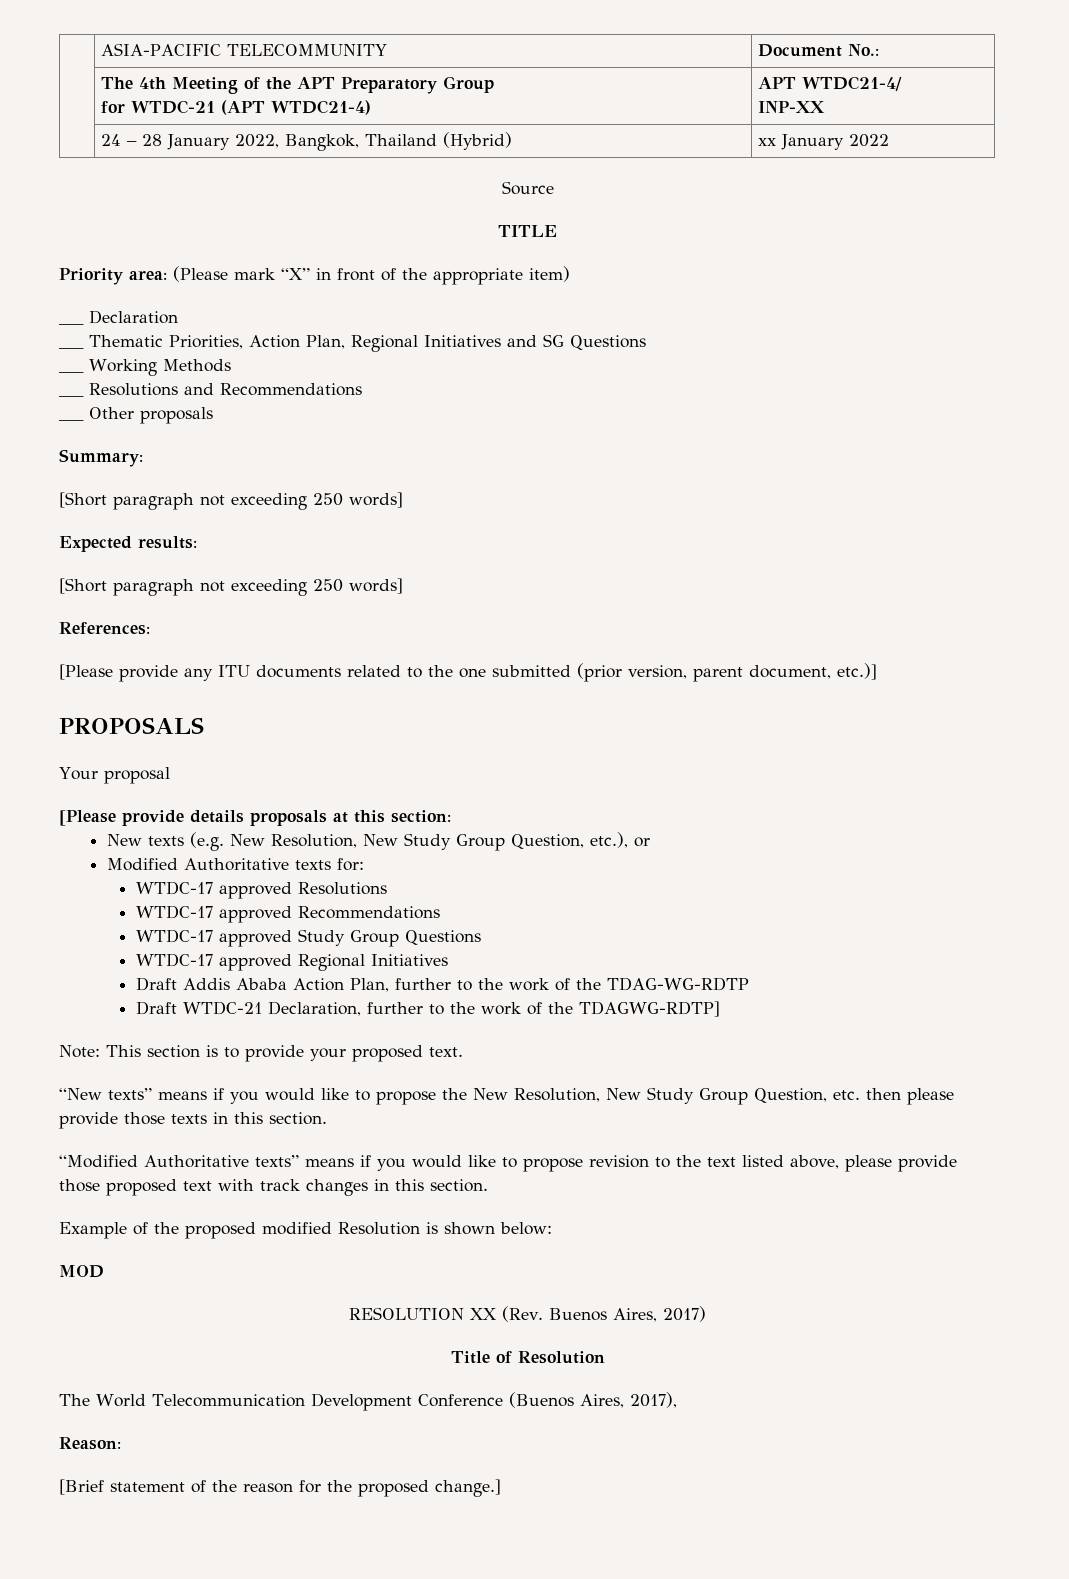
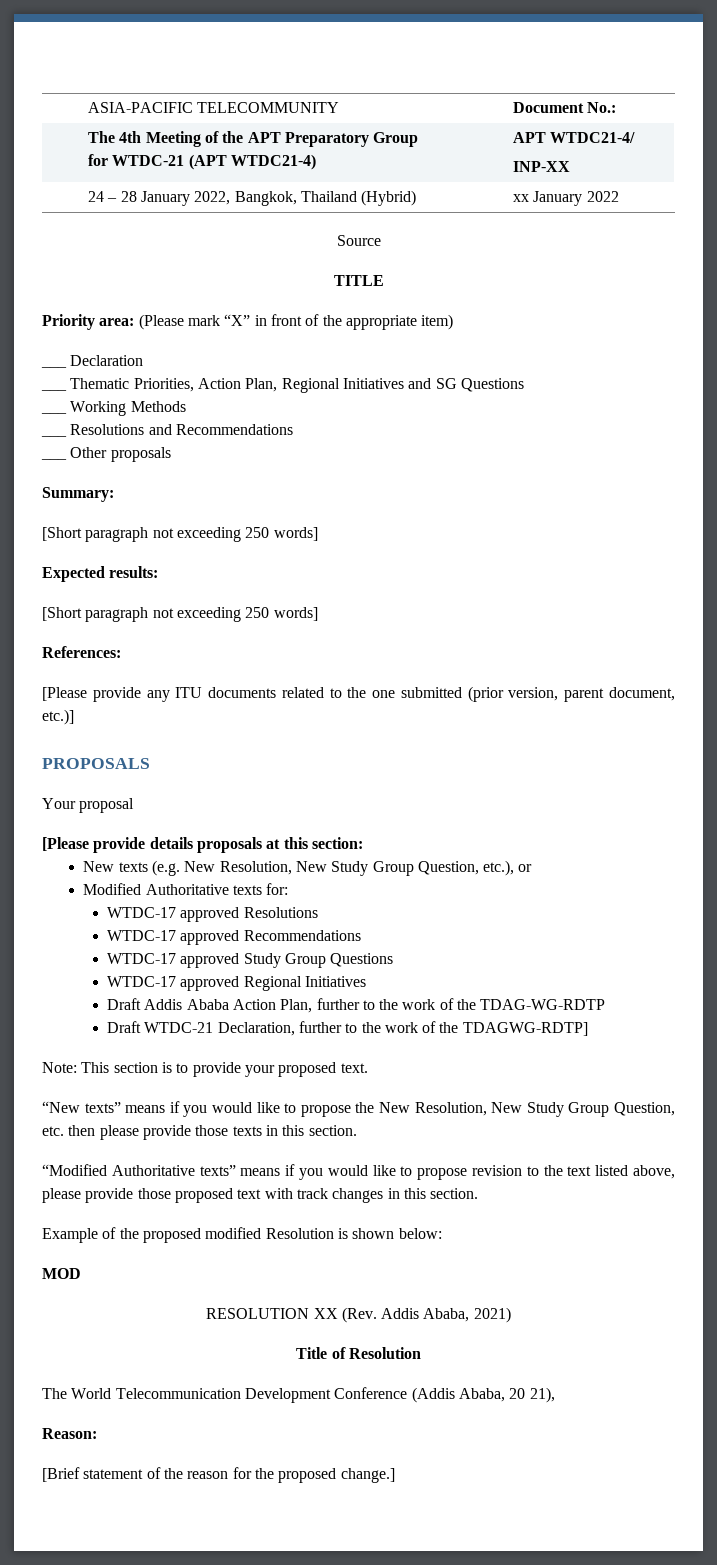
[548,1306,706,1322] Buenos Aires, 2017) -> [381,1307,511,1323] Addis Ababa, 2021)
[508,1392,677,1408] (Buenos Aires, 2017), -> [411,1387,555,1403] (Addis Ababa, 20 21),

